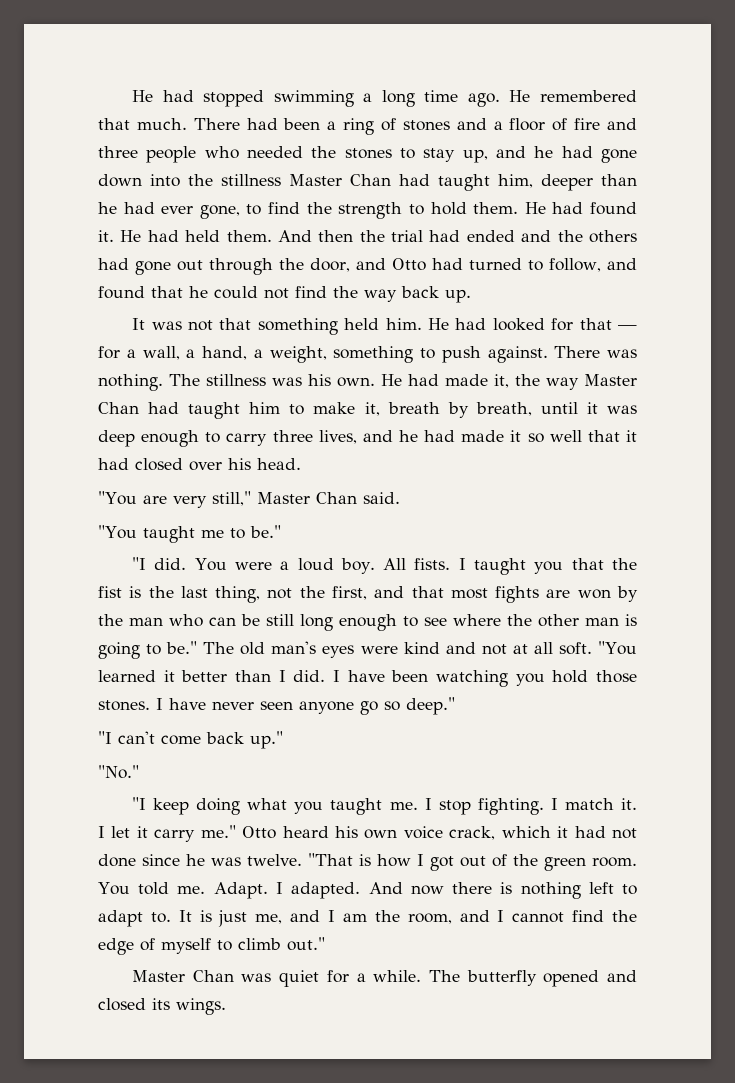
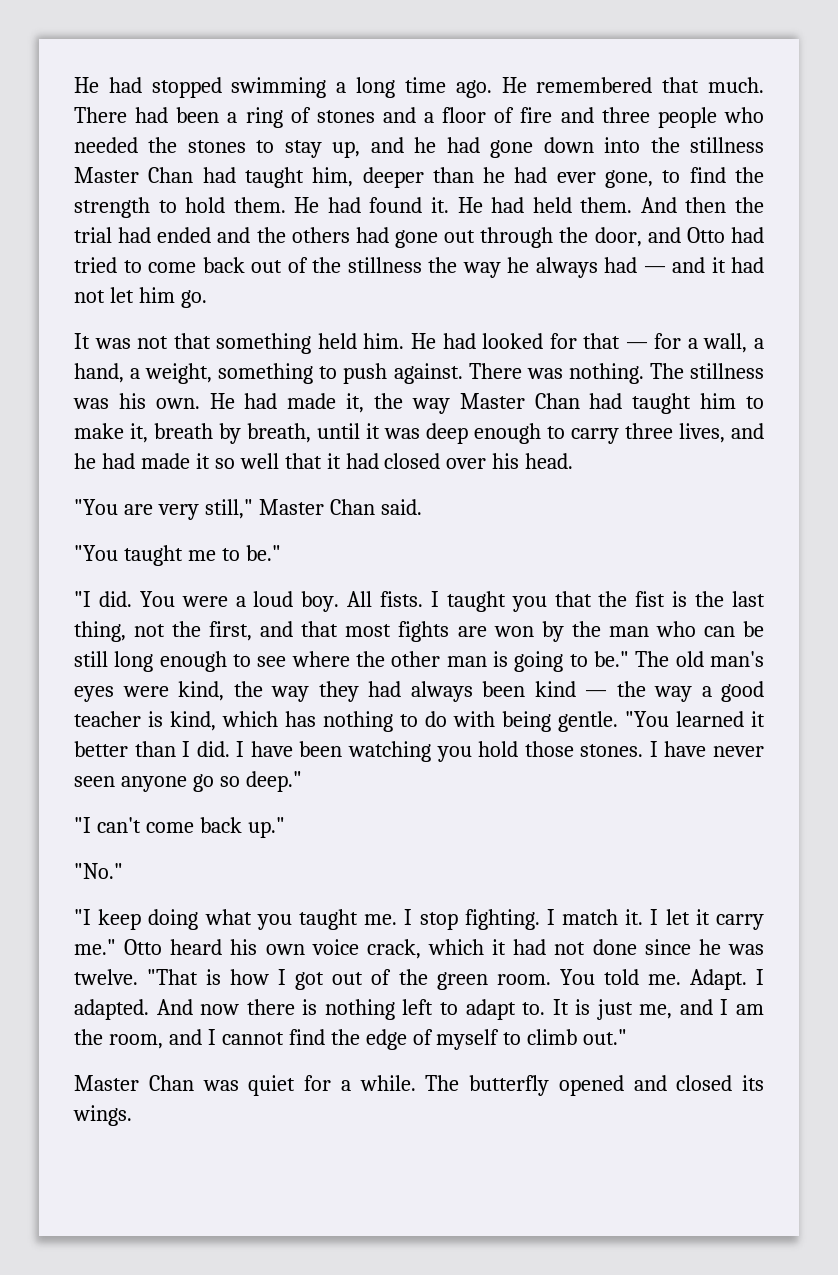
[469,258,637,272] [98,286,471,303] turned to follow, and found that he could not find the way back up. -> [74,257,764,278] [74,287,207,308] tried to come back out of the stillness the way he always had — and it had not let him go.
[403,642,592,655] kind and not at all soft. -> [178,681,764,702] [74,711,618,732] kind, the way they had always been kind — the way a good teacher is kind, which has nothing to do with being gentle.

